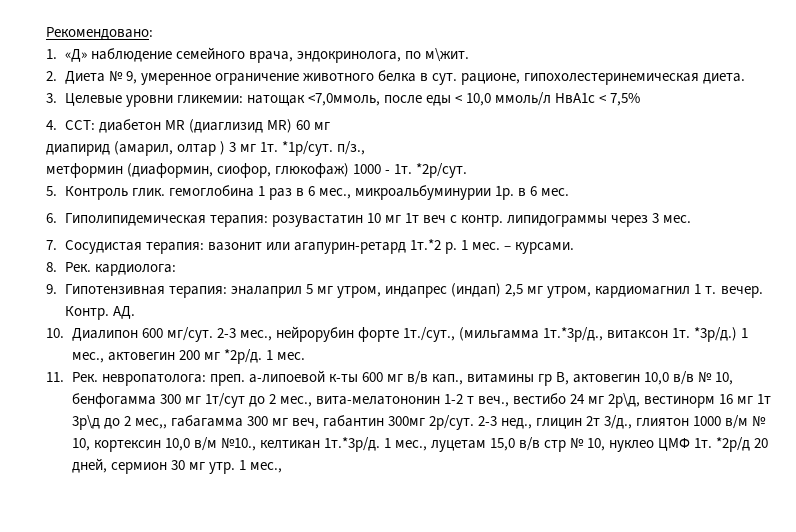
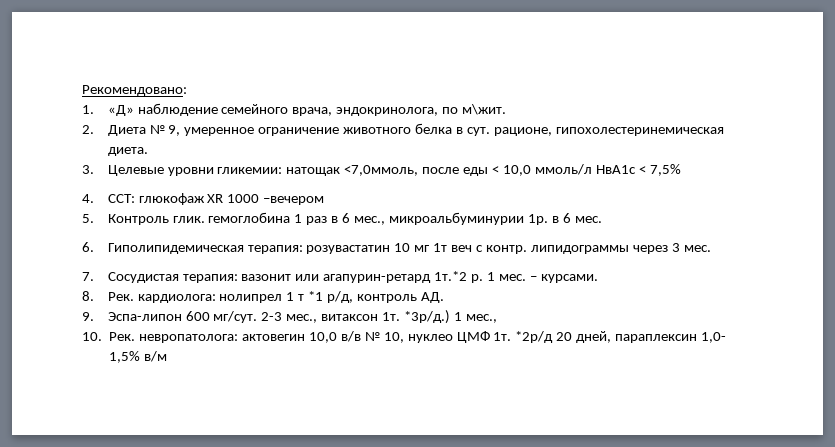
[98,119,331,133] [46,141,366,156] [46,163,468,178] диабетон МR (диаглизид МR) 60 мг // диапирид (амарил, олтар ) 3 мг 1т. *1р/сут. п/з., // метформин (диаформин, сиофор, глюкофаж) 1000 - 1т. *2р/сут. -> [138,193,325,205] глюкофаж XR 1000 –вечером
[46,283,763,298] [64,306,109,320] // 9. Гипотензивная терапия: эналаприл 5 мг утром, индапрес (индап) 2,5 мг утром, кардиомагнил 1 т. вечер. Контр. -> [219,291,417,303] нолипрел 1 т *1 р/д, контроль
[46,328,138,341] 10. Диалипон -> [82,312,182,321] 9. Эспа-липон
[275,326,603,342] нейрорубин форте 1т./сут., (мильгамма 1т.*3р/д., -> (318, 318) none
[107,349,305,364] [46,370,570,386] актовегин 200 мг *2р/д. 1 мес. // 11. Рек. невропатолога: преп. а-липоевой к-ты 600 мг в/в кап., витамины гр В, -> [82,332,239,343] // 10. Рек. невропатолога:
[71,393,772,408] [71,415,767,430] [71,437,606,452] бенфогамма 300 мг 1т/сут до 2 мес., вита-мелатононин 1-2 т веч., вестибо 24 мг 2р\д, вестинорм 16 мг 1т 3р\д до 2 мес,, габагамма 300 мг веч, габантин 300мг 2р/сут. 2-3 нед., глицин 2т 3/д., глиятон 1000 в/м № 10, кортексин 10,0 в/м №10., келтикан 1т.*3р/д. 1 мес., луцетам 15,0 в/в стр № 10, -> (404, 337) none
[110,460,282,474] сермион 30 мг утр. 1 мес., -> [615,332,727,343] [109,351,168,363] параплексин 1,0- 1,5% в/м

